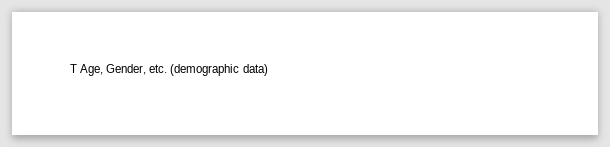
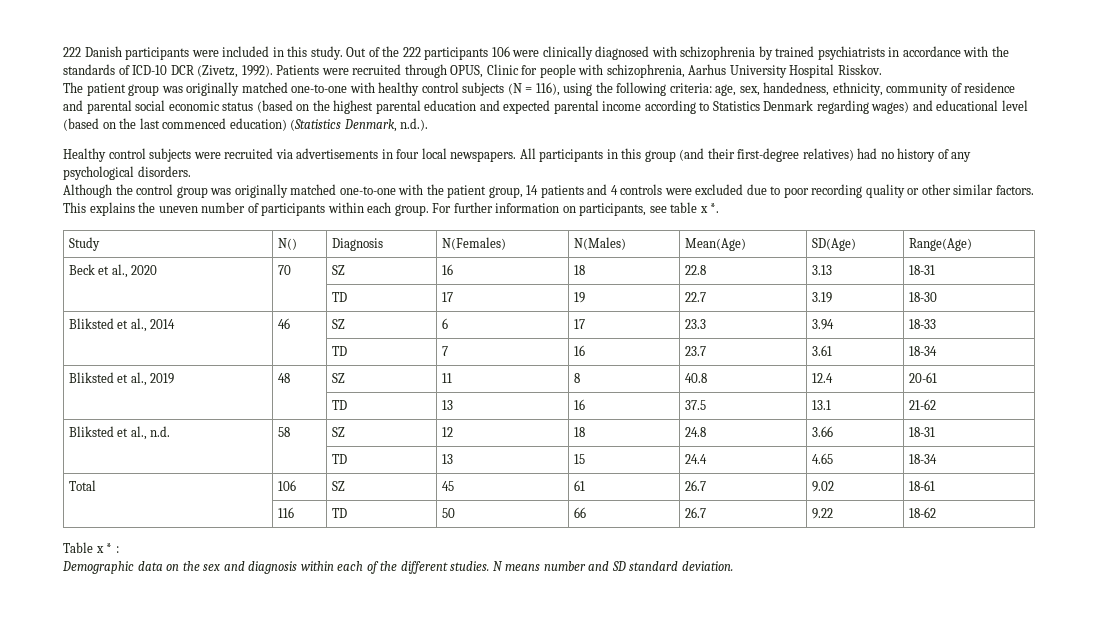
[70,64,268,76] T Age, Gender, etc. (demographic data) -> [63,46,1009,60] [63,64,882,78] [63,82,1016,96] [63,100,1028,114] [63,118,429,132] [63,148,972,162] [63,166,191,180] [63,184,1034,198] [63,202,720,216] [68,237,100,251] [277,238,297,250] [331,238,383,251] [441,237,506,250] [573,237,626,250] [684,238,746,251] [811,238,856,251] [908,238,972,251] [68,264,158,278] [277,265,291,275] [331,265,345,275] [441,264,453,275] [573,265,585,275] [684,265,706,275] [811,265,832,275] [908,265,935,275] [331,292,347,302] [441,292,453,302] [573,292,585,303] [684,292,706,302] [811,292,832,303] [908,292,937,302] [68,318,176,332] [277,318,290,329] [331,319,345,329] [441,318,448,329] [573,319,585,329] [684,319,706,329] [811,319,834,330] [908,319,936,329] [331,346,347,356] [441,346,448,356] [573,345,585,356] [684,346,706,356] [811,345,832,356] [908,346,937,356] [68,372,175,386] [277,373,290,383] [331,373,345,383] [441,373,452,383] [573,373,580,383] [684,373,707,383] [811,373,833,383] [908,372,937,383] [331,400,347,410] [441,400,453,410] [573,399,585,410] [684,400,706,410] [811,400,831,410] [908,399,936,410] [68,426,171,440] [277,427,290,437] [331,427,345,437] [441,427,453,437] [573,427,585,437] [684,427,706,437] [811,426,833,437] [908,427,935,437] [331,454,347,464] [441,454,453,464] [573,454,585,464] [684,454,707,464] [811,453,833,464] [908,454,937,464] [68,480,96,491] [277,480,296,491] [331,481,345,491] [441,481,454,491] [573,480,585,491] [684,480,706,491] [811,481,834,492] [908,480,935,491] [277,507,294,518] [331,508,347,518] [441,508,455,518] [573,507,586,518] [684,507,706,518] [811,508,833,519] [908,507,936,518] [63,542,119,553] [62,561,733,574] 222 Danish participants were included in this study. Out of the 222 participants 106 were clinically diagnosed with schizophrenia by trained psychiatrists in accordance with the standards of ICD-10 DCR (Zivetz, 1992). Patients were recruited through OPUS, Clinic for people with schizophrenia, Aarhus University Hospital Risskov. // The patient group was originally matched one-to-one with healthy control subjects (N = 116), using the following criteria: age, sex, handedness, ethnicity, community of residence and parental social economic status (based on the highest parental education and expected parental income according to Statistics Denmark regarding wages) and educational level (based on the last commenced education) (Statistics Denmark, n.d.). // Healthy control subjects were recruited via advertisements in four local newspapers. All participants in this group (and their first-degree relatives) had no history of any psychological disorders. // Although the control group was originally matched one-to-one with the patient group, 14 patients and 4 controls were excluded due to poor recording quality or other similar factors. This explains the uneven number of participants within each group. For further information on participants, see table x *. // Study | N() | Diagnosis | N(Females) | N(Males) | Mean(Age) | SD(Age) | Range(Age) // Beck et al., 2020 | 70 | SZ | 16 | 18 | 22.8 | 3.13 | 18-31 // | | TD | 17 | 19 | 22.7 | 3.19 | 18-30 // Bliksted et al., 2014 | 46 | SZ | 6 | 17 | 23.3 | 3.94 | 18-33 // | | TD | 7 | 16 | 23.7 | 3.61 | 18-34 // Bliksted et al., 2019 | 48 | SZ | 11 | 8 | 40.8 | 12.4 | 20-61 // | | TD | 13 | 16 | 37.5 | 13.1 | 21-62 // Bliksted et al., n.d. | 58 | SZ | 12 | 18 | 24.8 | 3.66 | 18-31 // | | TD | 13 | 15 | 24.4 | 4.65 | 18-34 // Total | 106 | SZ | 45 | 61 | 26.7 | 9.02 | 18-61 // | 116 | TD | 50 | 66 | 26.7 | 9.22 | 18-62 // Table x * : // Demographic data on the sex and diagnosis within each of the different studies. N means number and SD standard deviation.

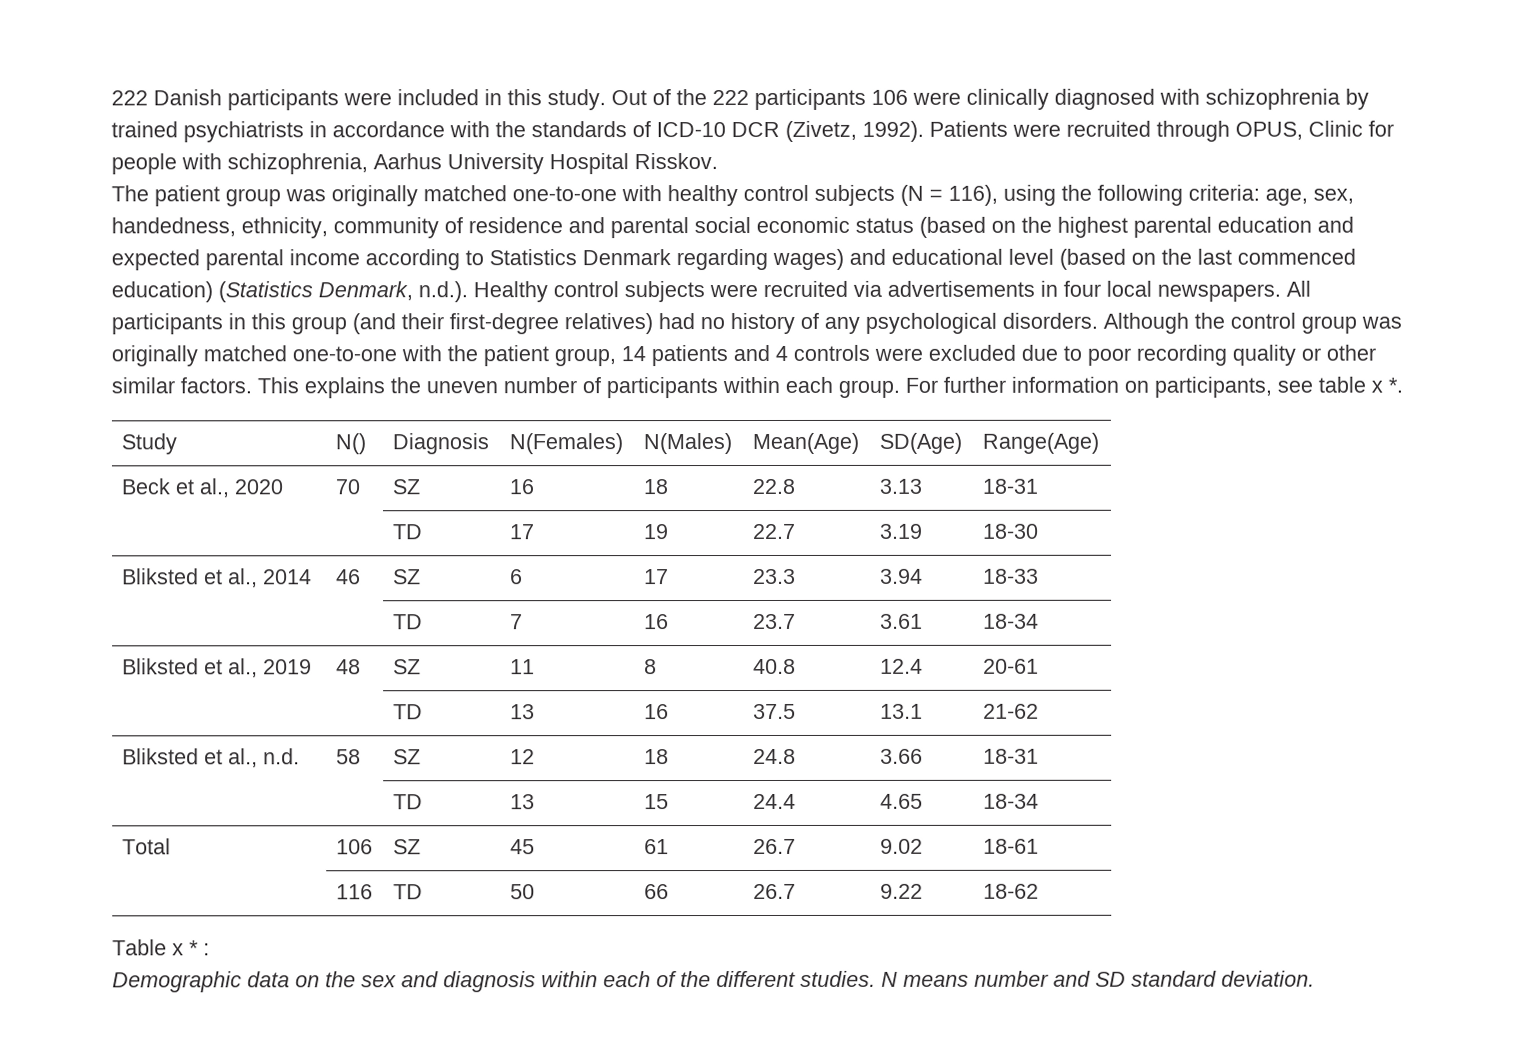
(429, 124) // -> (468, 292) none
(191, 171) // -> (1098, 320) none

